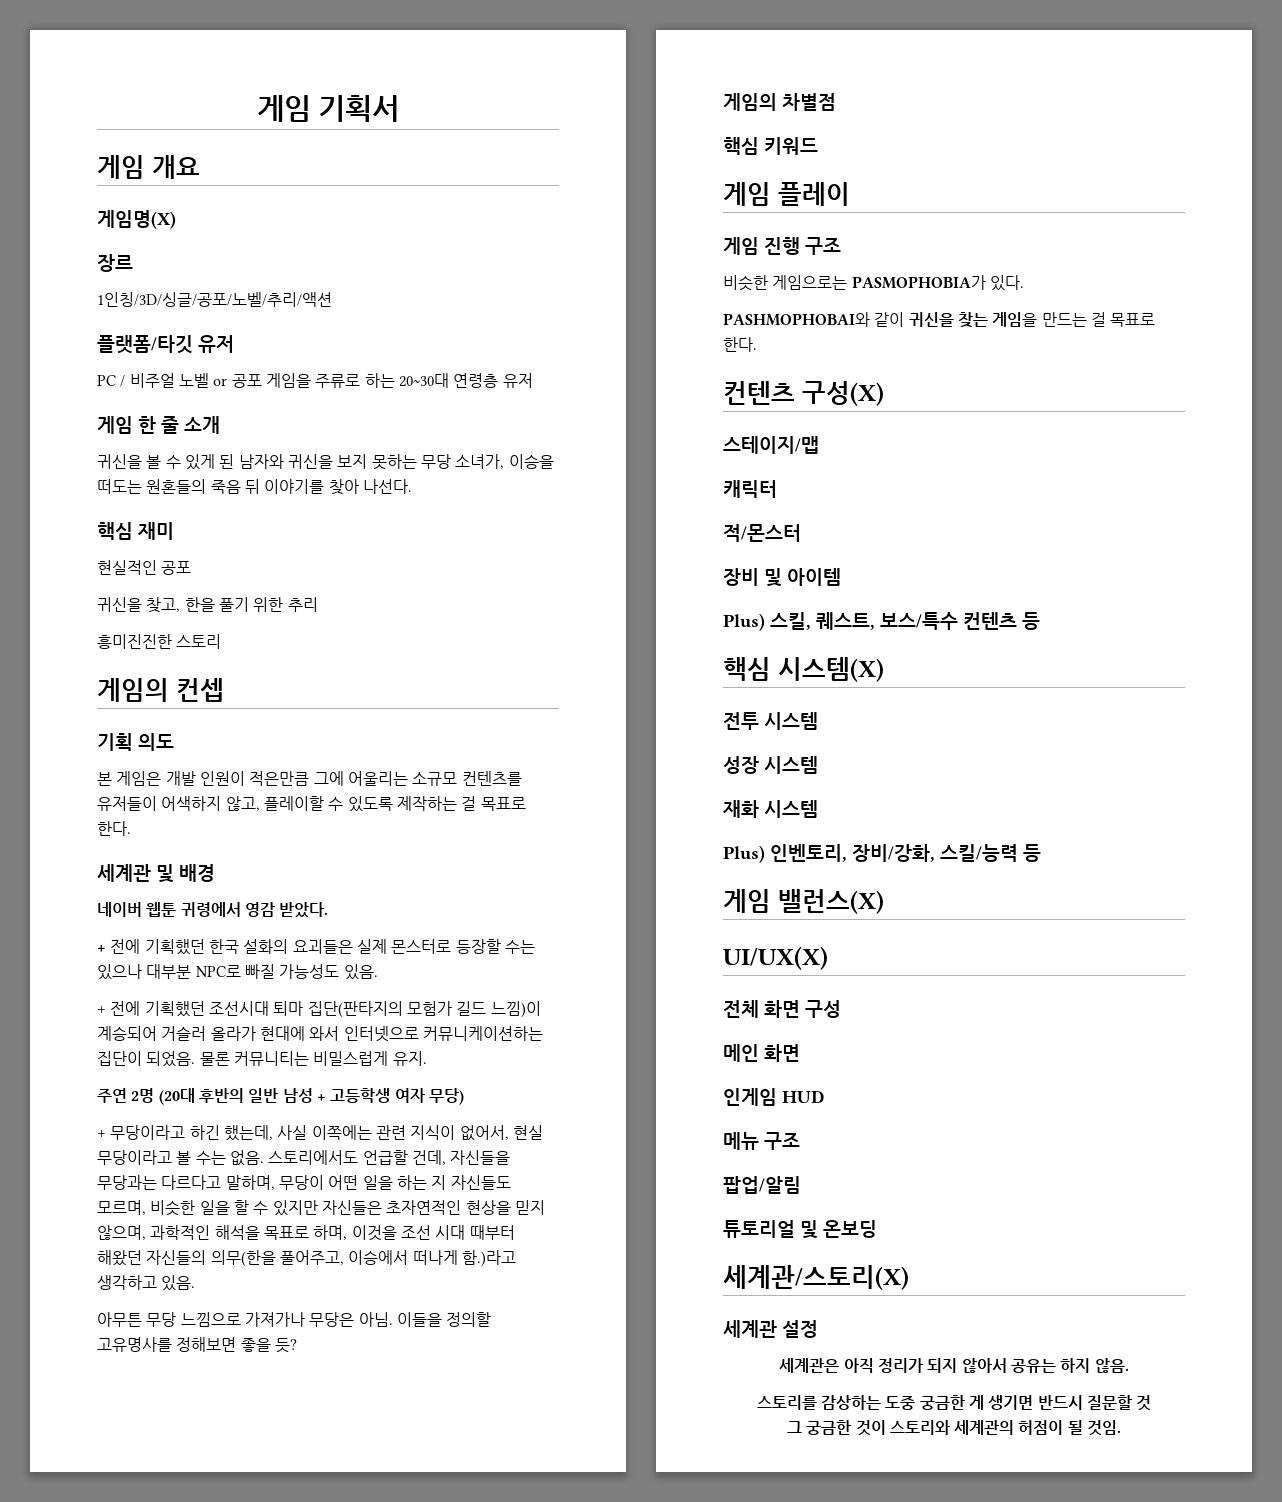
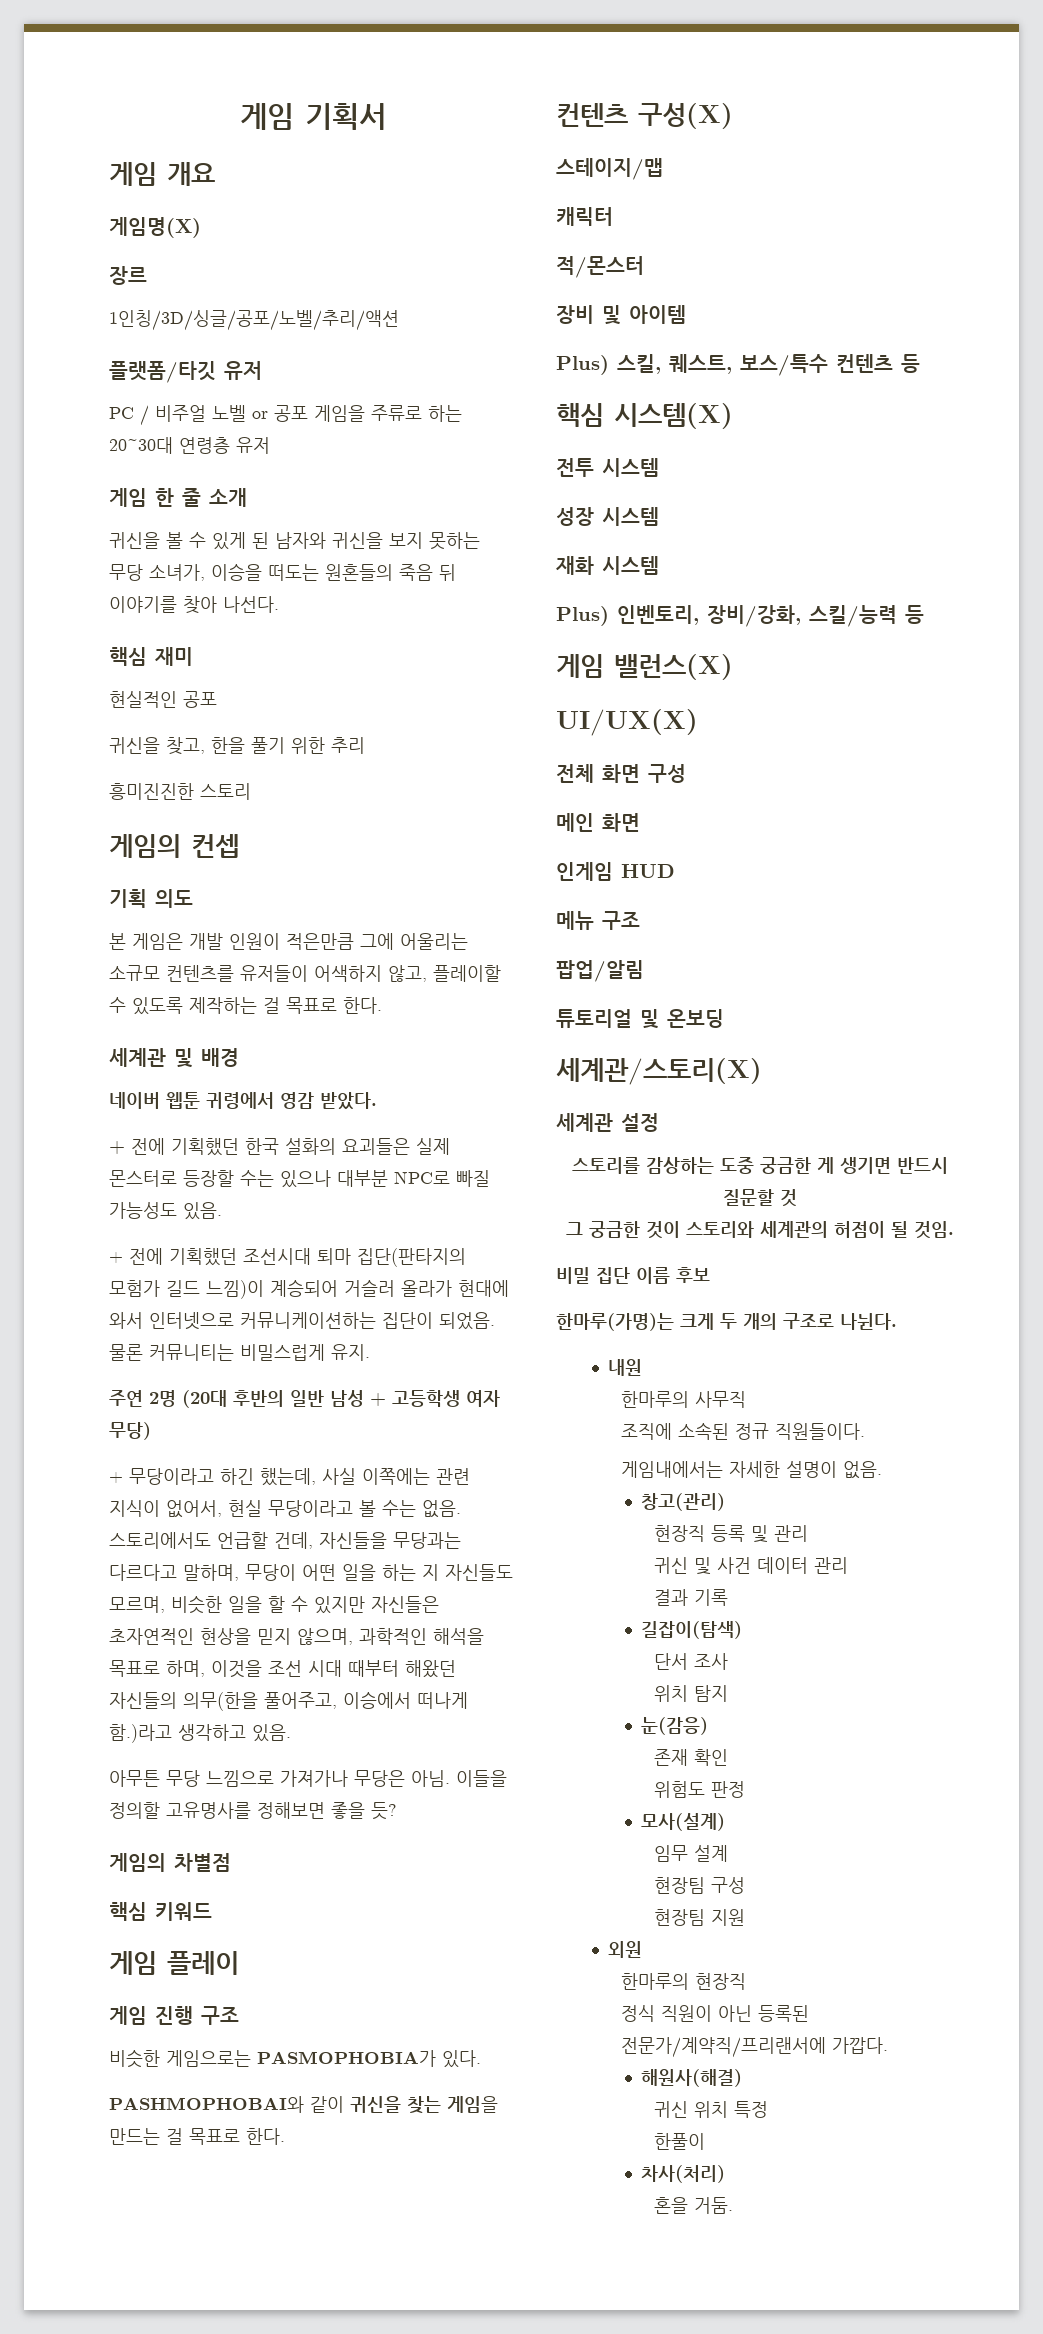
[779,1358,1129,1374] // 세계관은 아직 정리가 되지 않아서 공유는 하지 않음. -> (659, 1122) none
(1122, 1428) none -> [556,1267,710,1284] [556,1313,897,1331] [608,1359,643,1376] [621,1391,747,1408] [621,1422,866,1440] [621,1461,883,1479] [640,1493,725,1511] [653,1525,808,1543] [653,1557,848,1575] [653,1589,728,1606] [640,1621,742,1639] [653,1653,728,1670] [653,1685,728,1702] [640,1717,708,1735] [653,1749,728,1766] [653,1781,745,1798] [640,1813,725,1831] [653,1845,728,1862] [653,1877,745,1894] [653,1909,745,1926] [608,1941,643,1958] [621,1973,747,1990] [621,2005,810,2022] [621,2037,889,2058] [640,2069,742,2087] [653,2101,768,2118] [653,2133,705,2150] [640,2165,725,2183] [653,2197,733,2214] // 비밀 집단 이름 후보 // 한마루(가명)는 크게 두 개의 구조로 나뉜다. // 내원 // 한마루의 사무직 // 조직에 소속된 정규 직원들이다. // 게임내에서는 자세한 설명이 없음. // 창고(관리) // 현장직 등록 및 관리 // 귀신 및 사건 데이터 관리 // 결과 기록 // 길잡이(탐색) // 단서 조사 // 위치 탐지 // 눈(감응) // 존재 확인 // 위험도 판정 // 모사(설계) // 임무 설계 // 현장팀 구성 // 현장팀 지원 // 외원 // 한마루의 현장직 // 정식 직원이 아닌 등록된 전문가/계약직/프리랜서에 가깝다. // 해원사(해결) // 귀신 위치 특정 // 한풀이 // 차사(처리) // 혼을 거둠.

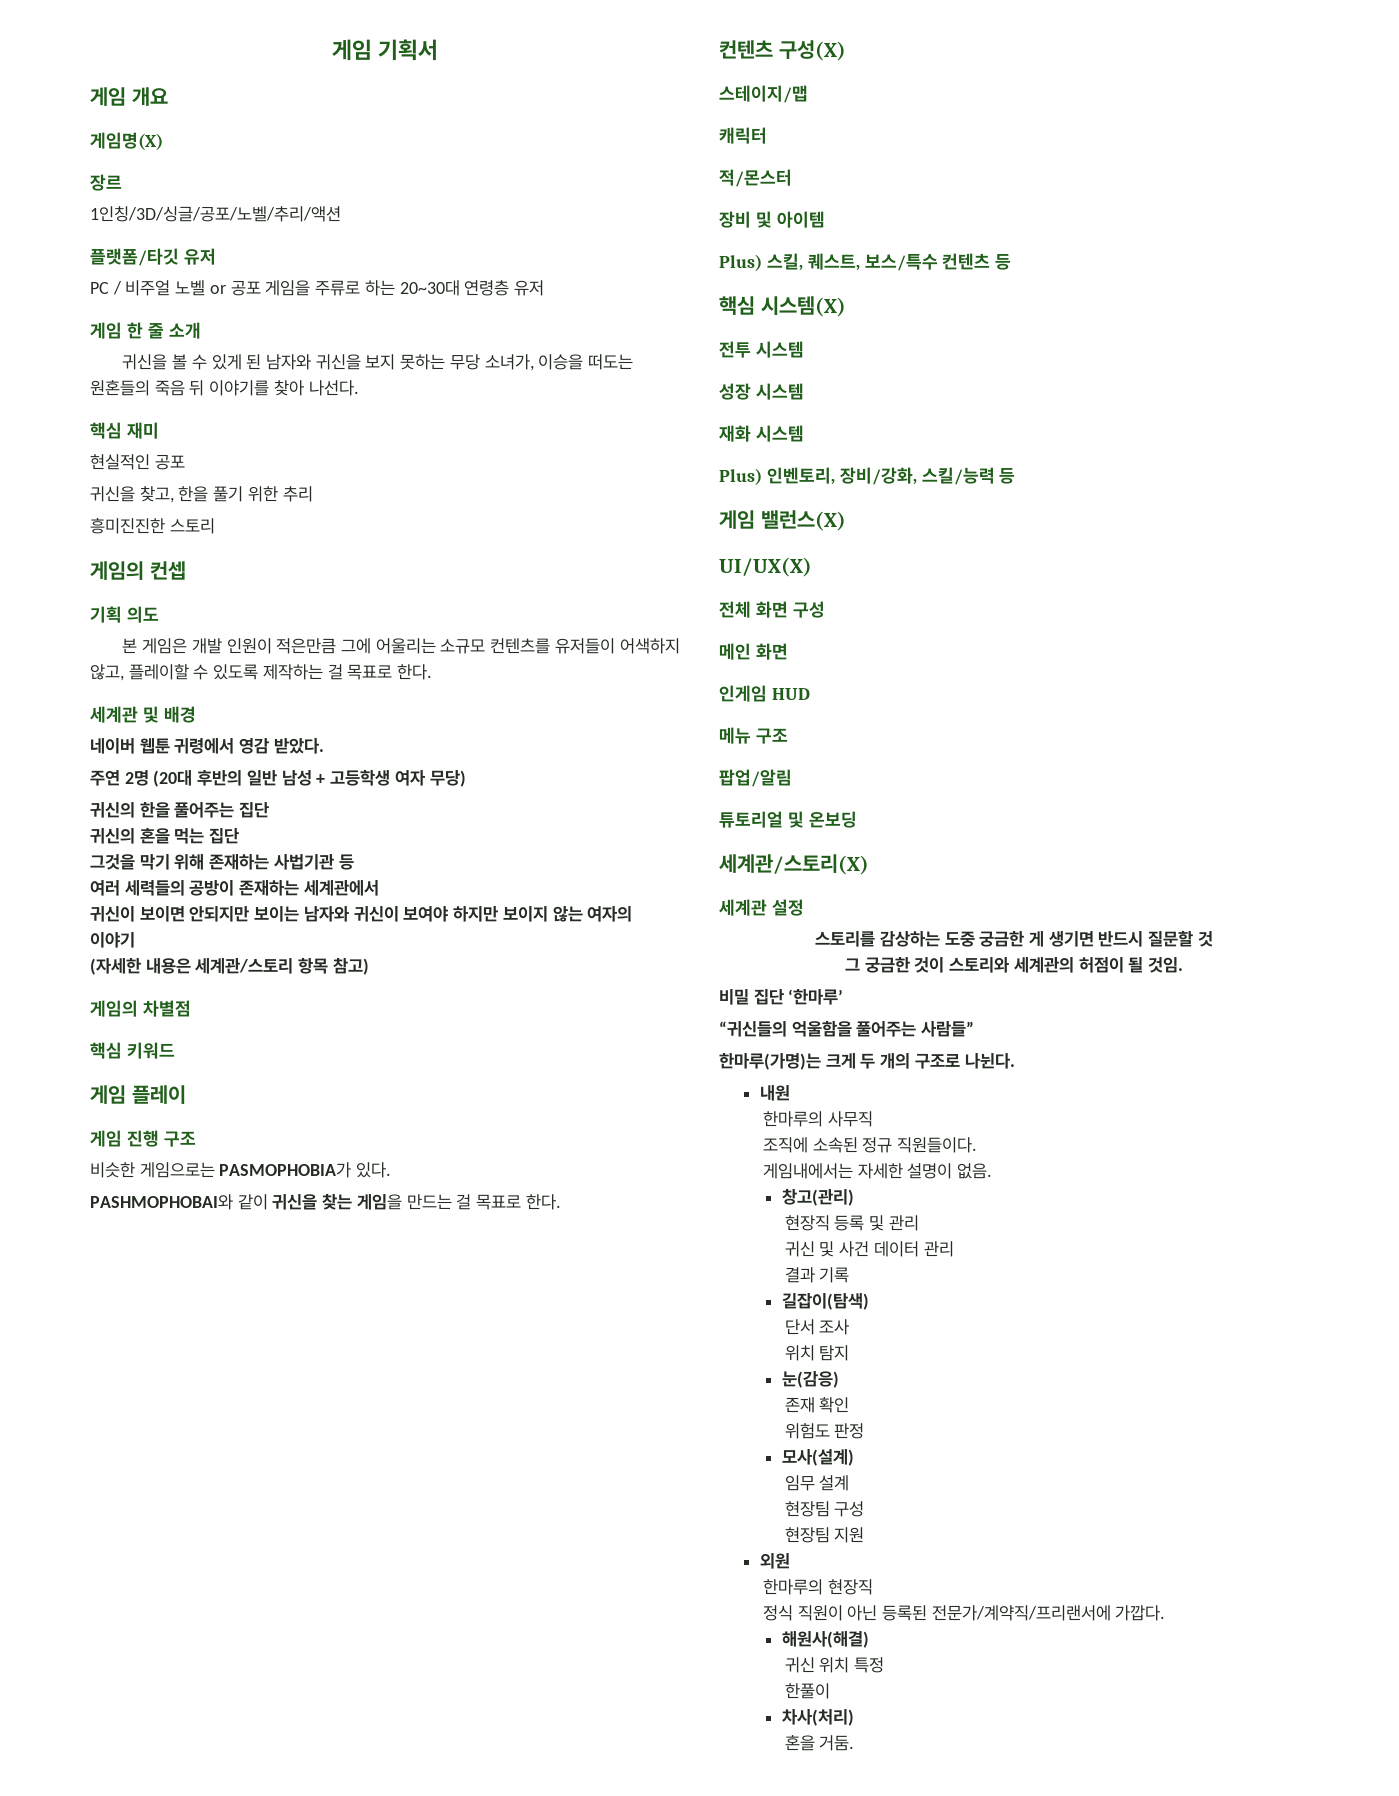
[109,1138,450,1156] [109,1170,490,1188] [109,1202,222,1220] [109,1248,466,1267] [109,1279,509,1299] [109,1312,495,1330] [109,1344,370,1361] // + 전에 기획했던 한국 설화의 요괴들은 실제 몬스터로 등장할 수는 있으나 대부분 NPC로 빠질 가능성도 있음. // + 전에 기획했던 조선시대 퇴마 집단(판타지의 모험가 길드 느낌)이 계승되어 거슬러 올라가 현대에 와서 인터넷으로 커뮤니케이션하는 집단이 되었음. 물론 커뮤니티는 비밀스럽게 유지. -> (324, 746) none
[109,1468,470,1486] [109,1500,461,1518] [109,1532,461,1549] [109,1564,513,1581] [109,1595,439,1614] [109,1628,484,1645] [109,1660,456,1678] [109,1691,468,1711] [109,1724,291,1743] [109,1770,507,1787] [109,1802,397,1820] + 무당이라고 하긴 했는데, 사실 이쪽에는 관련 지식이 없어서, 현실 무당이라고 볼 수는 없음. 스토리에서도 언급할 건데, 자신들을 무당과는 다르다고 말하며, 무당이 어떤 일을 하는 지 자신들도 모르며, 비슷한 일을 할 수 있지만 자신들은 초자연적인 현상을 믿지 않으며, 과학적인 해석을 목표로 하며, 이것을 조선 시대 때부터 해왔던 자신들의 의무(한을 풀어주고, 이승에서 떠나게 함.)라고 생각하고 있음. // 아무튼 무당 느낌으로 가져가나 무당은 아님. 이들을 정의할 고유명사를 정해보면 좋을 듯? -> [90,802,270,818] [90,827,240,844] [90,854,354,870] [90,880,379,896] [90,906,633,922] [90,932,135,948] [90,957,369,975] 귀신의 한을 풀어주는 집단 // 귀신의 혼을 먹는 집단 // 그것을 막기 위해 존재하는 사법기관 등 // 여러 세력들의 공방이 존재하는 세계관에서 // 귀신이 보이면 안되지만 보이는 남자와 귀신이 보여야 하지만 보이지 않는 여자의 이야기 // (자세한 내용은 세계관/스토리 항목 참고)
[636,1267,710,1284] 이름 후보 -> [788,989,844,1005] [719,1020,975,1037] ‘한마루’ // “귀신들의 억울함을 풀어주는 사람들”

